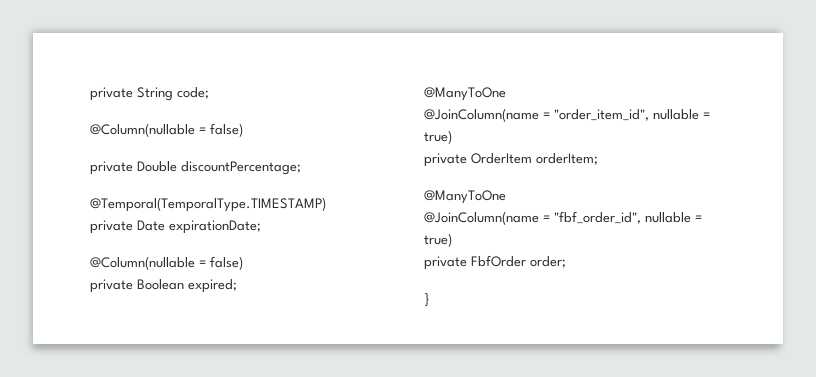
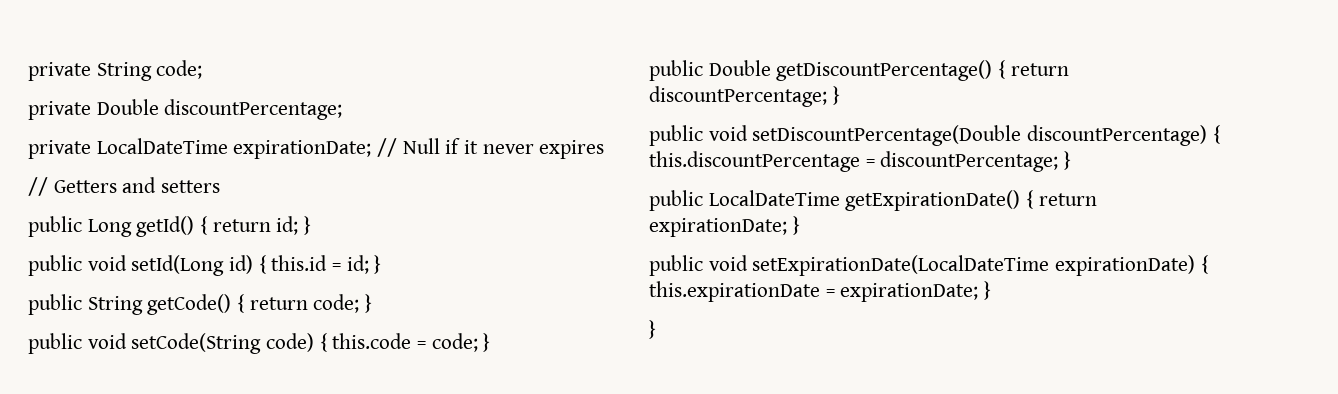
[90,123,243,137] // @Column(nullable = false) -> (203, 69) none
[90,197,326,212] [90,220,261,234] [90,256,243,270] [90,279,237,293] [424,87,506,101] [424,108,710,122] [424,130,452,144] [424,153,598,167] [424,190,506,204] [424,211,702,225] [424,233,452,247] [424,255,566,270] @Temporal(TemporalType.TIMESTAMP) // private Date expirationDate; // @Column(nullable = false) // private Boolean expired; // @ManyToOne // @JoinColumn(name = "order_item_id", nullable = true) // private OrderItem orderItem; // @ManyToOne // @JoinColumn(name = "fbf_order_id", nullable = true) // private FbfOrder order; -> [28,138,605,159] [28,177,221,196] [28,216,312,237] [28,255,382,276] [28,294,373,315] [28,333,491,354] [649,60,1069,81] [649,86,840,107] [649,125,1220,146] [649,151,1072,172] [649,190,1097,211] [649,216,800,237] [649,255,1208,276] [649,281,992,302] private LocalDateTime expirationDate; // Null if it never expires // // Getters and setters // public Long getId() { return id; } // public void setId(Long id) { this.id = id; } // public String getCode() { return code; } // public void setCode(String code) { this.code = code; } // public Double getDiscountPercentage() { return discountPercentage; } // public void setDiscountPercentage(Double discountPercentage) { this.discountPercentage = discountPercentage; } // public LocalDateTime getExpirationDate() { return expirationDate; } // public void setExpirationDate(LocalDateTime expirationDate) { this.expirationDate = expirationDate; }

